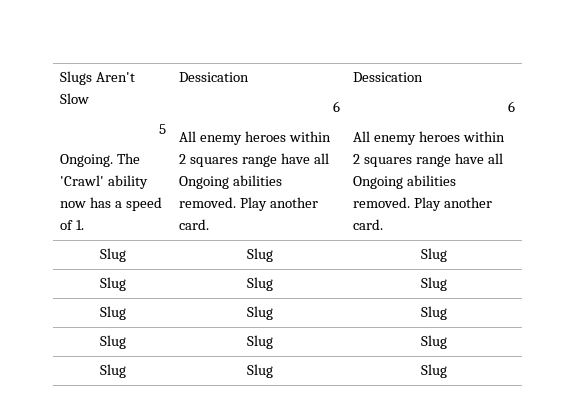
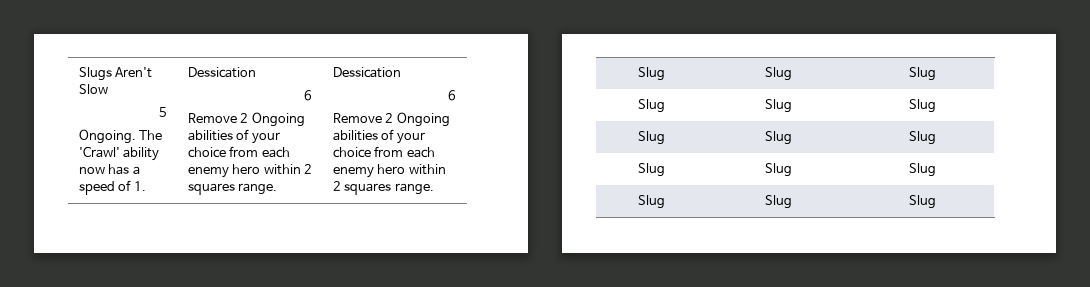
[179,131,332,145] [179,153,330,167] [179,175,283,189] [179,197,319,211] [179,219,210,230] [353,72,424,82] [507,101,515,112] [353,131,506,145] [353,153,504,167] [353,175,457,189] [353,197,493,211] [353,219,384,230] All enemy heroes within 2 squares range have all Ongoing abilities removed. Play another card. | Dessication // 6 // All enemy heroes within 2 squares range have all Ongoing abilities removed. Play another card. -> [187,112,305,127] [187,129,280,144] [187,146,290,158] [187,164,313,178] [187,183,278,195] [332,67,401,78] [448,90,457,101] [332,112,450,127] [332,129,425,144] [332,146,435,158] [332,164,446,178] [332,181,434,195] Remove 2 Ongoing abilities of your choice from each enemy hero within 2 squares range. | Dessication // 6 // Remove 2 Ongoing abilities of your choice from each enemy hero within 2 squares range.

